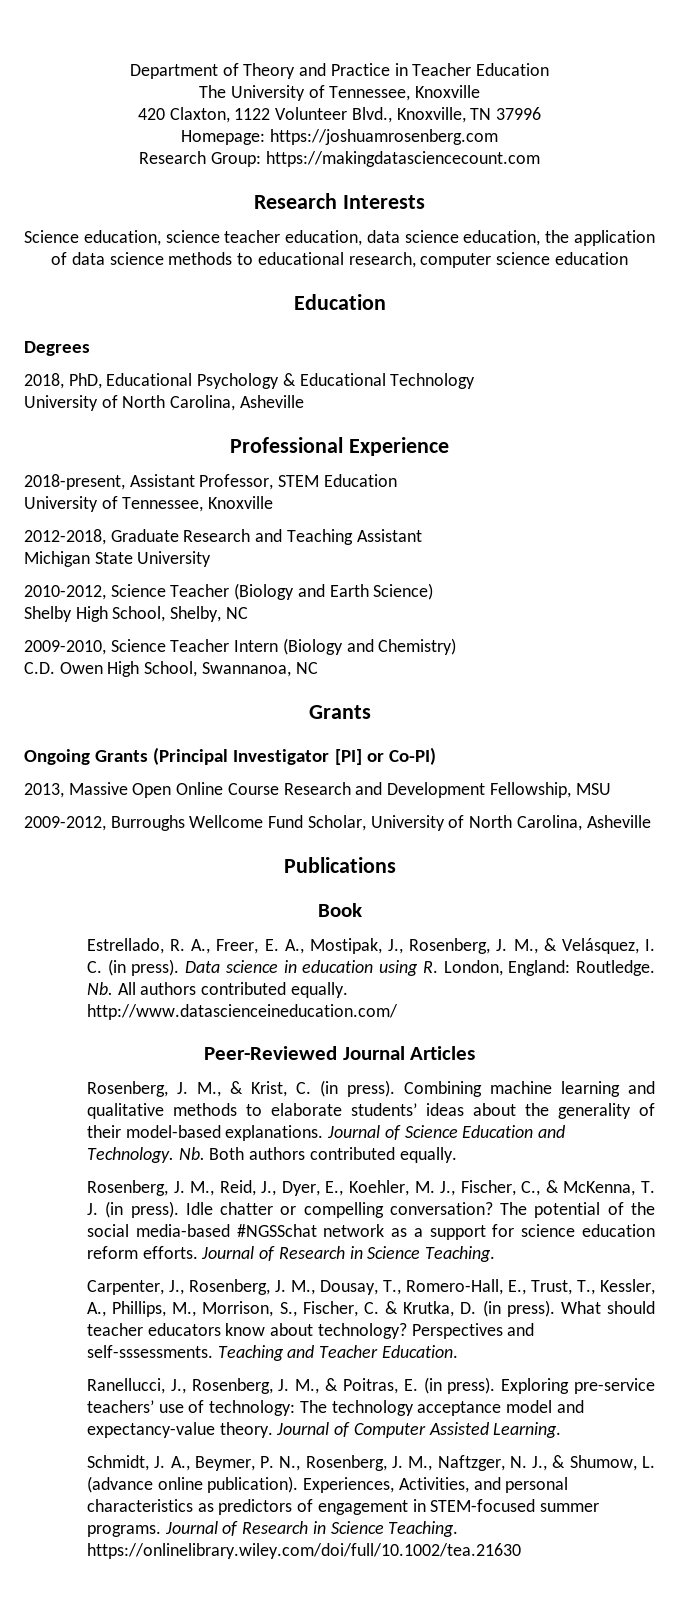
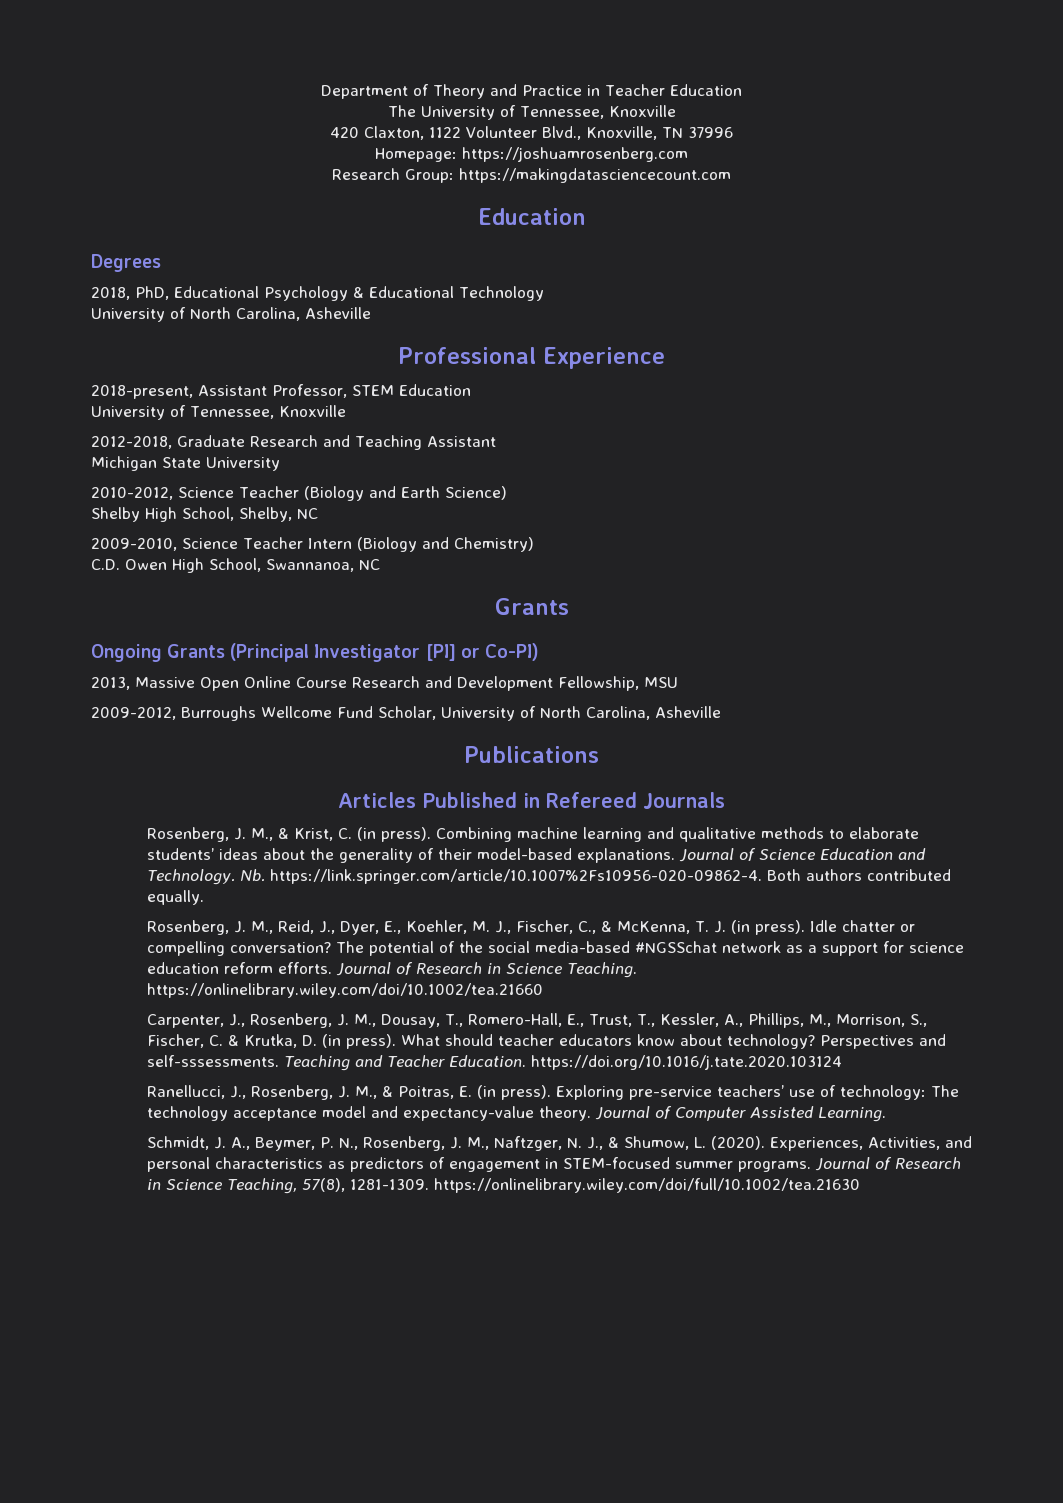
[254,193,425,209] [24,230,655,246] [51,252,628,268] // Research Interests // Science education, science teacher education, data science education, the application of data science methods to educational research, computer science education -> (732, 175) none
[317,903,362,917] [86,938,655,954] [86,959,655,976] [86,982,348,998] [86,1004,398,1020] [203,1046,476,1060] Book // Estrellado, R. A., Freer, E. A., Mostipak, J., Rosenberg, J. M., & Velásquez, I. C. (in press). Data science in education using R. London, England: Routledge. Nb. All authors contributed equally. http://www.datascienceineducation.com/ // Peer-Reviewed Journal Articles -> [338,792,725,809] Articles Published in Refereed Journals
(205, 1153) none -> [269,869,762,884] https://link.springer.com/article/10.1007%2Fs10956-020-09862-4.
(496, 1254) none -> [146,983,543,998] https://onlinelibrary.wiley.com/doi/10.1002/tea.21660
(458, 1351) none -> [530,1055,842,1070] https://doi.org/10.1016/j.tate.2020.103124
[86,1476,299,1493] (advance online publication). -> [710,1136,765,1150] (2020).
[388,1521,459,1537] Teaching. -> [226,1178,429,1194] Teaching, 57(8), 1281-1309.

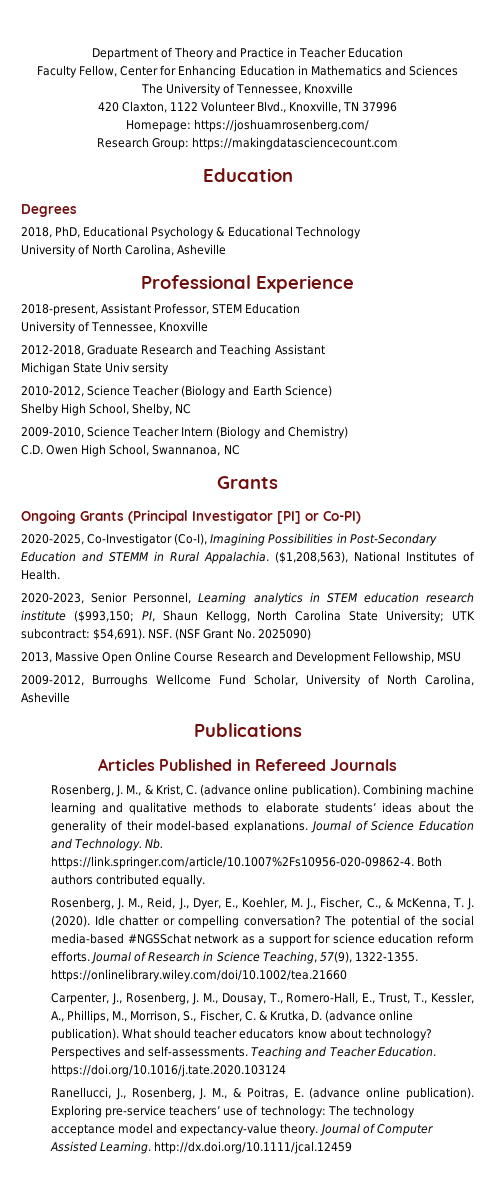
(742, 90) none -> [37,65,458,78] // Faculty Fellow, Center for Enhancing Education in Mathematics and Sciences
[462,147,689,162] https://joshuamrosenberg.com -> [194,119,370,132] https://joshuamrosenberg.com/
[206,457,280,471] University -> [105,362,170,375] Univ sersity
(539, 652) none -> [21,533,437,546] [21,551,475,564] [21,569,60,580] [21,592,474,605] [21,610,475,623] [21,628,311,640] // 2020-2025, Co-Investigator (Co-I), Imagining Possibilities in Post-Secondary Education and STEMM in Rural Appalachia. ($1,208,563), National Institutes of Health. // 2020-2023, Senior Personnel, Learning analytics in STEM education research institute ($993,150; PI, Shaun Kellogg, North Carolina State University; UTK subcontract: $54,691). NSF. (NSF Grant No. 2025090)
[356,827,431,842] (in press). -> [200,784,360,797] (advance online publication).
[730,920,805,935] (in press). -> [51,915,91,927] (2020).
[566,962,637,978] Teaching. -> [262,951,418,964] Teaching, 57(9), 1322-1355.
[321,1034,396,1049] (in press). -> [325,1010,414,1022] [51,1028,120,1041] (advance online publication).
[146,1055,279,1067] self-sssessments. -> [148,1046,249,1057] self-assessments.
[476,1085,551,1100] (in press). -> [309,1087,474,1100] (advance online publication).
[146,1136,972,1151] [146,1157,961,1172] [146,1178,860,1194] // Schmidt, J. A., Beymer, P. N., Rosenberg, J. M., Naftzger, N. J., & Shumow, L. (2020). Experiences, Activities, and personal characteristics as predictors of engagement in STEM-focused summer programs. Journal of Research in Science Teaching, 57(8), 1281-1309. https://onlinelibrary.wiley.com/doi/full/10.1002/tea.21630 -> [154,1141,353,1154] http://dx.doi.org/10.1111/jcal.12459

